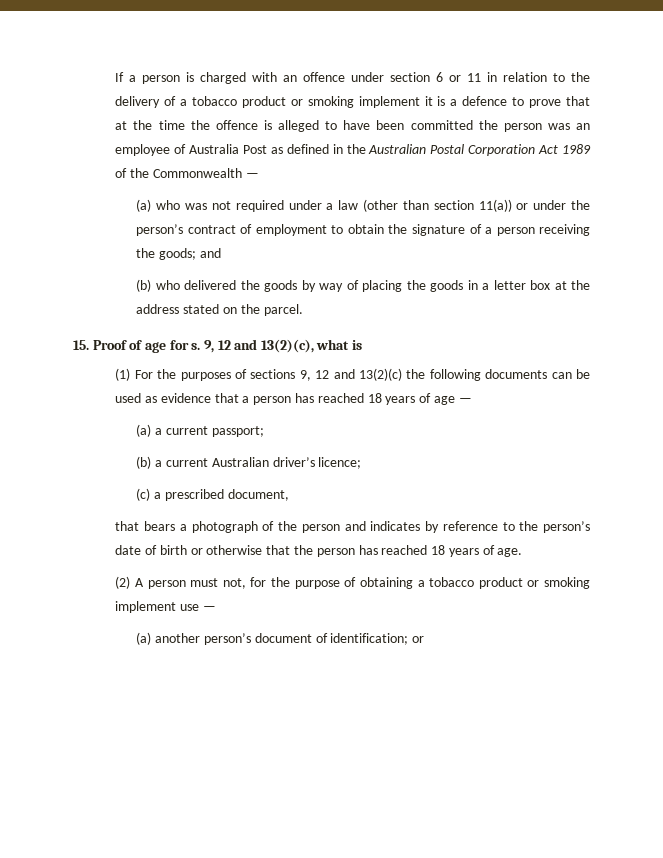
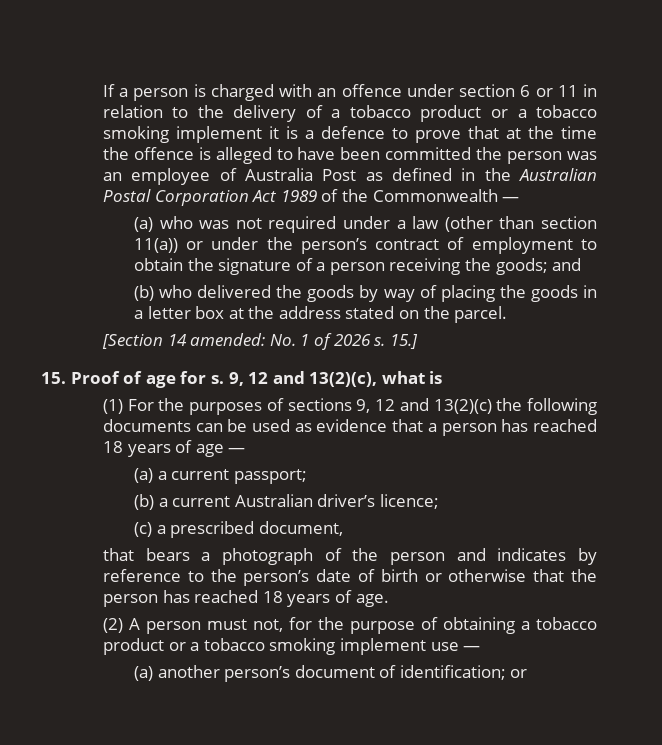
(303, 102) none -> [517,105,597,118] a tobacco
(303, 310) none -> [101,333,418,350] // [Section 14 amended: No. 1 of 2026 s. 15.]
(540, 583) none -> [190,638,265,651] a tobacco

